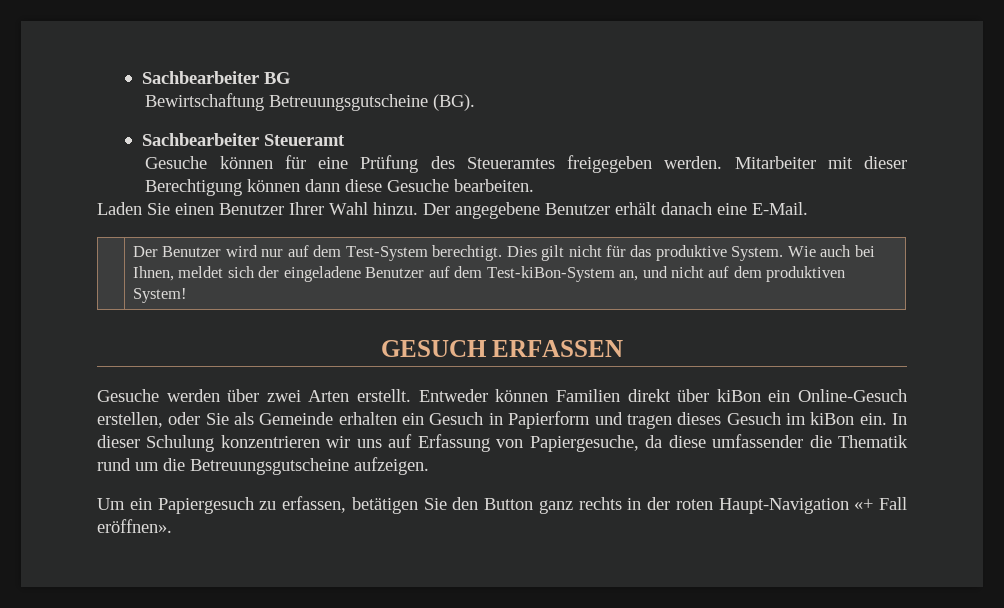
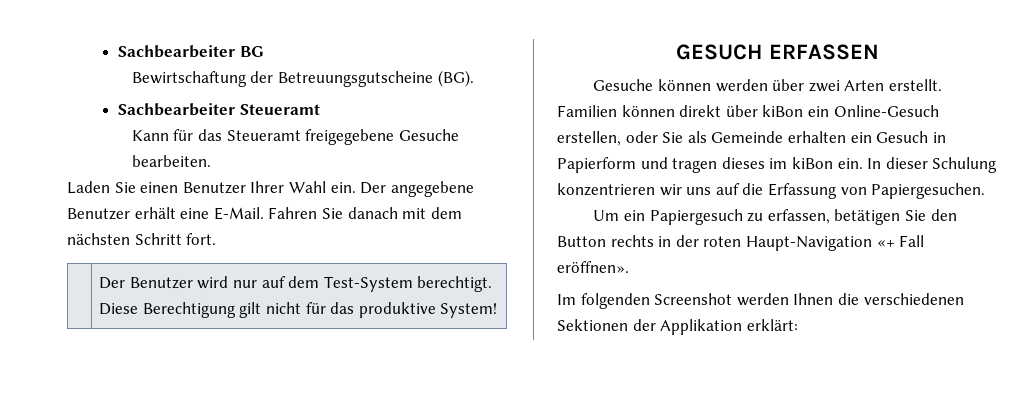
(265, 102) none -> [250,71,274,83] der
[145,155,907,173] [145,179,383,196] Gesuche können für eine Prüfung des Steueramtes freigegeben werden. Mitarbeiter mit dieser Berechtigung können dann diese -> [131,129,395,145] Kann für das Steueramt freigegebene
[373,202,418,215] hinzu. -> [330,182,356,193] ein.
[661,202,712,215] danach -> (176, 213) none
(808, 208) none -> [268,207,462,219] [67,233,217,245] Fahren Sie danach mit dem nächsten Schritt fort.
[506,246,537,257] Dies -> [99,302,236,318] Diese Berechtigung
[731,245,875,261] [132,266,846,282] System. Wie auch bei Ihnen, meldet sich der eingeladene Benutzer auf dem Test-kiBon-System an, und nicht auf dem produktiven -> (436, 310) none
(159, 395) none -> [658,79,712,91] können
[418,389,620,402] Entweder können Familien -> [557,105,675,117] Familien können
[726,412,781,425] Gesuch -> (765, 163) none
(413, 441) none -> [742,183,764,195] die
[529,434,908,452] [97,457,429,475] Papiergesuche, da diese umfassender die Thematik rund um die Betreuungsgutscheine aufzeigen. -> [871,183,986,199] Papiergesuchen.
[538,500,573,514] ganz -> (606, 241) none
(172, 526) none -> [557,293,964,309] [557,319,798,335] // Im folgenden Screenshot werden Ihnen die verschiedenen Sektionen der Applikation erklärt:

